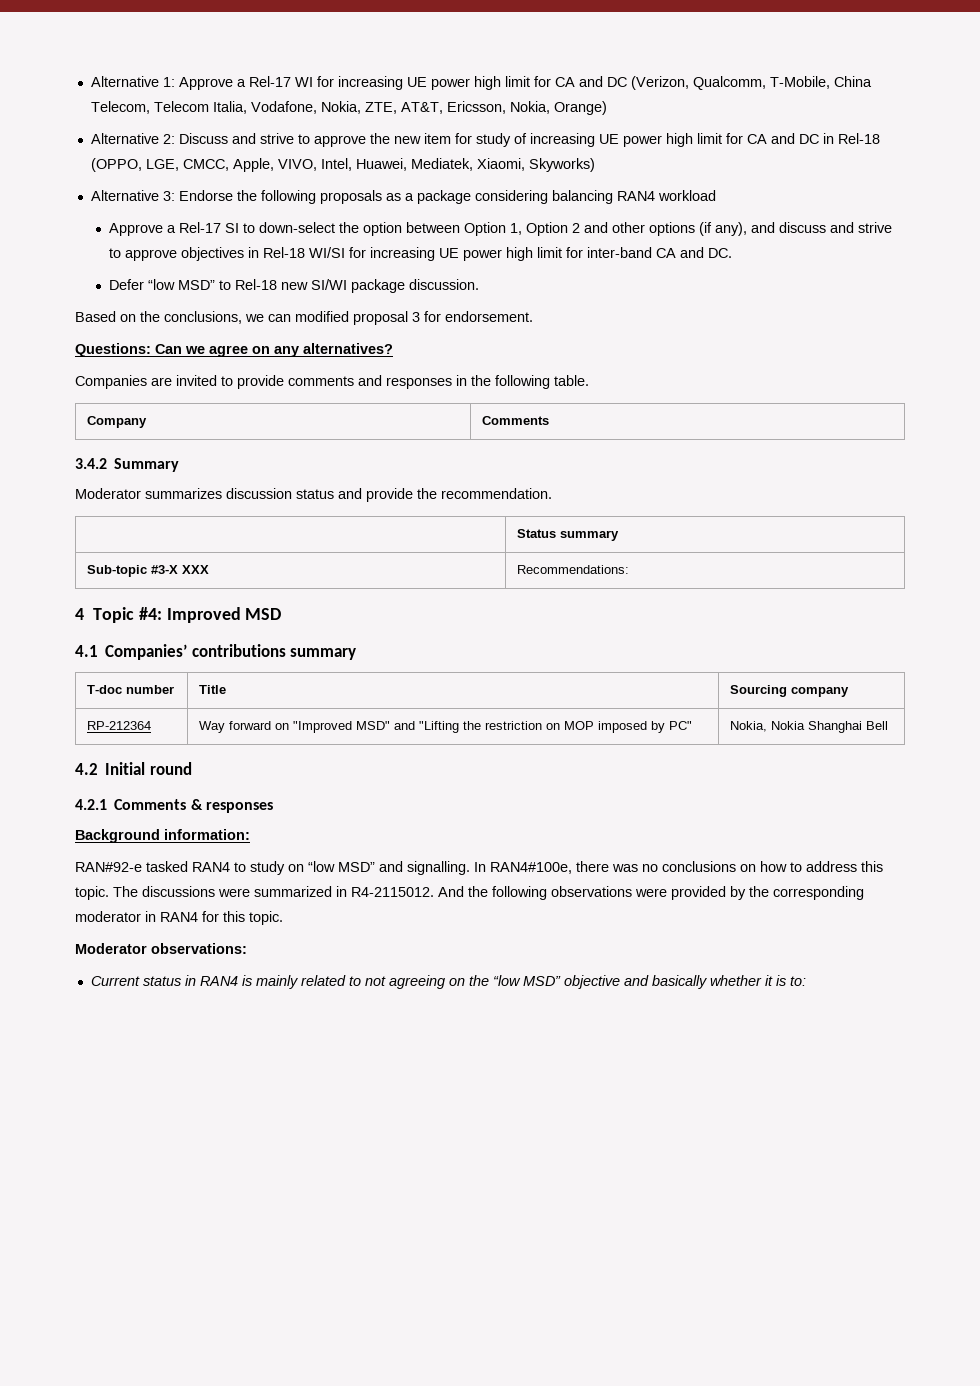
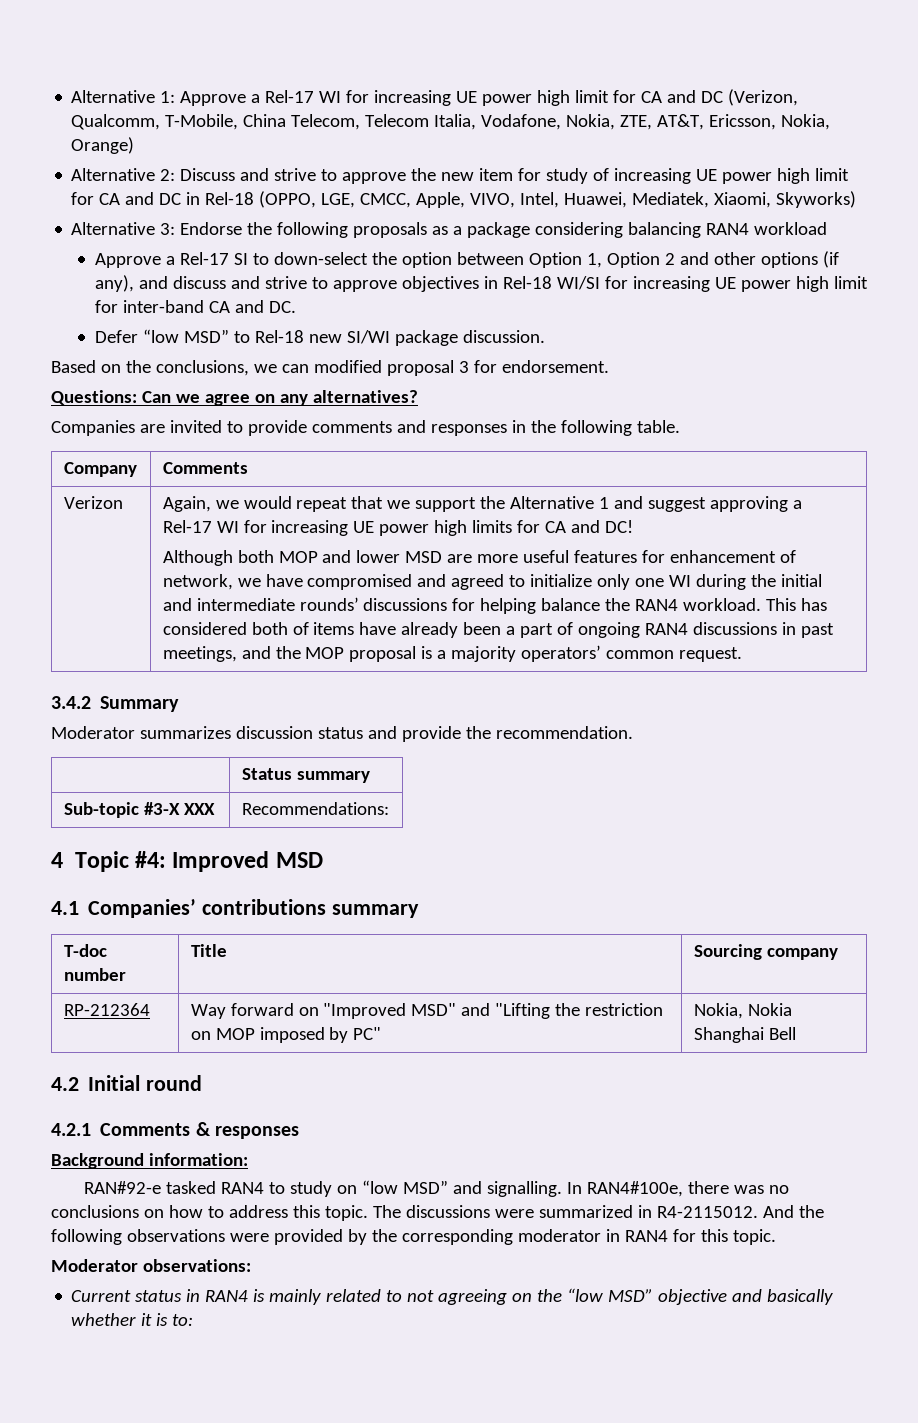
(549, 420) none -> [63,496,123,509] [162,496,803,512] [162,520,634,536] [162,550,797,566] [162,574,823,590] [162,597,828,614] [162,622,835,638] [162,645,743,662] // Verizon | Again, we would repeat that we support the Alternative 1 and suggest approving a Rel-17 WI for increasing UE power high limits for CA and DC! // Although both MOP and lower MSD are more useful features for enhancement of network, we have compromised and agreed to initialize only one WI during the initial and intermediate rounds’ discussions for helping balance the RAN4 workload. This has considered both of items have already been a part of ongoing RAN4 discussions in past meetings, and the MOP proposal is a majority operators’ common request.

